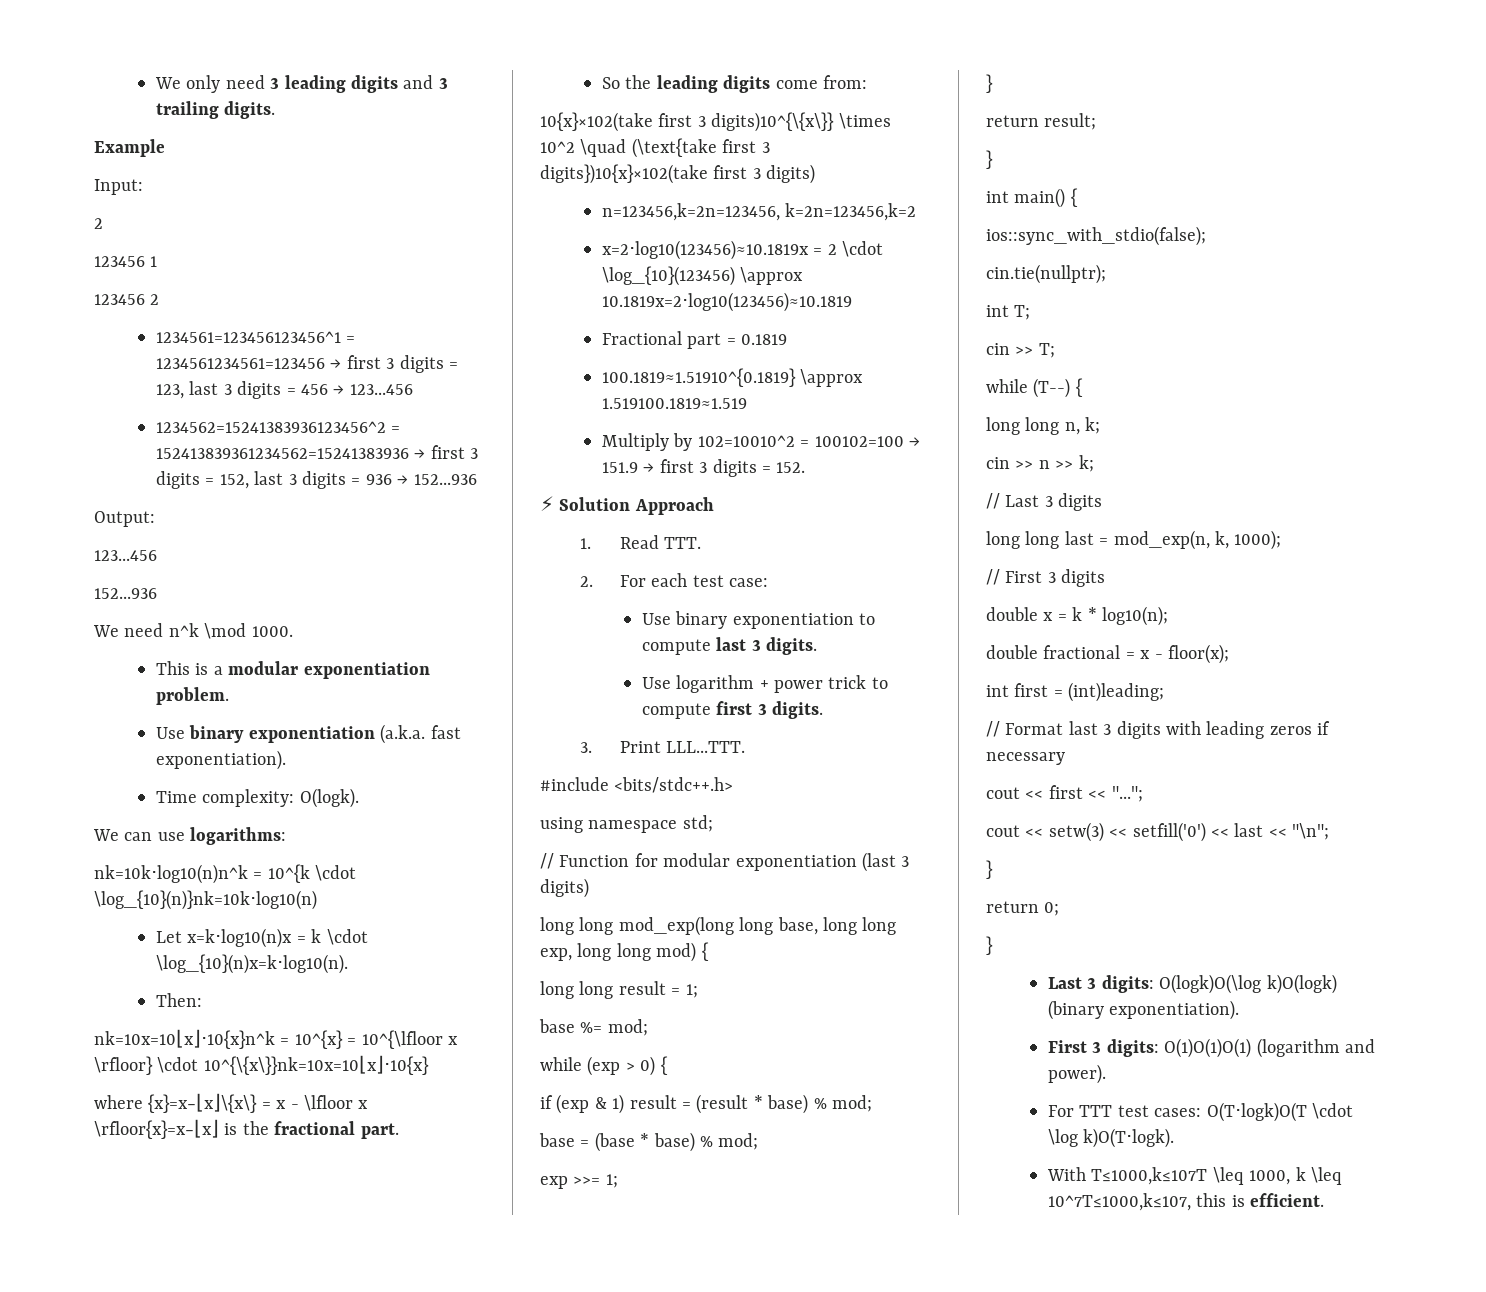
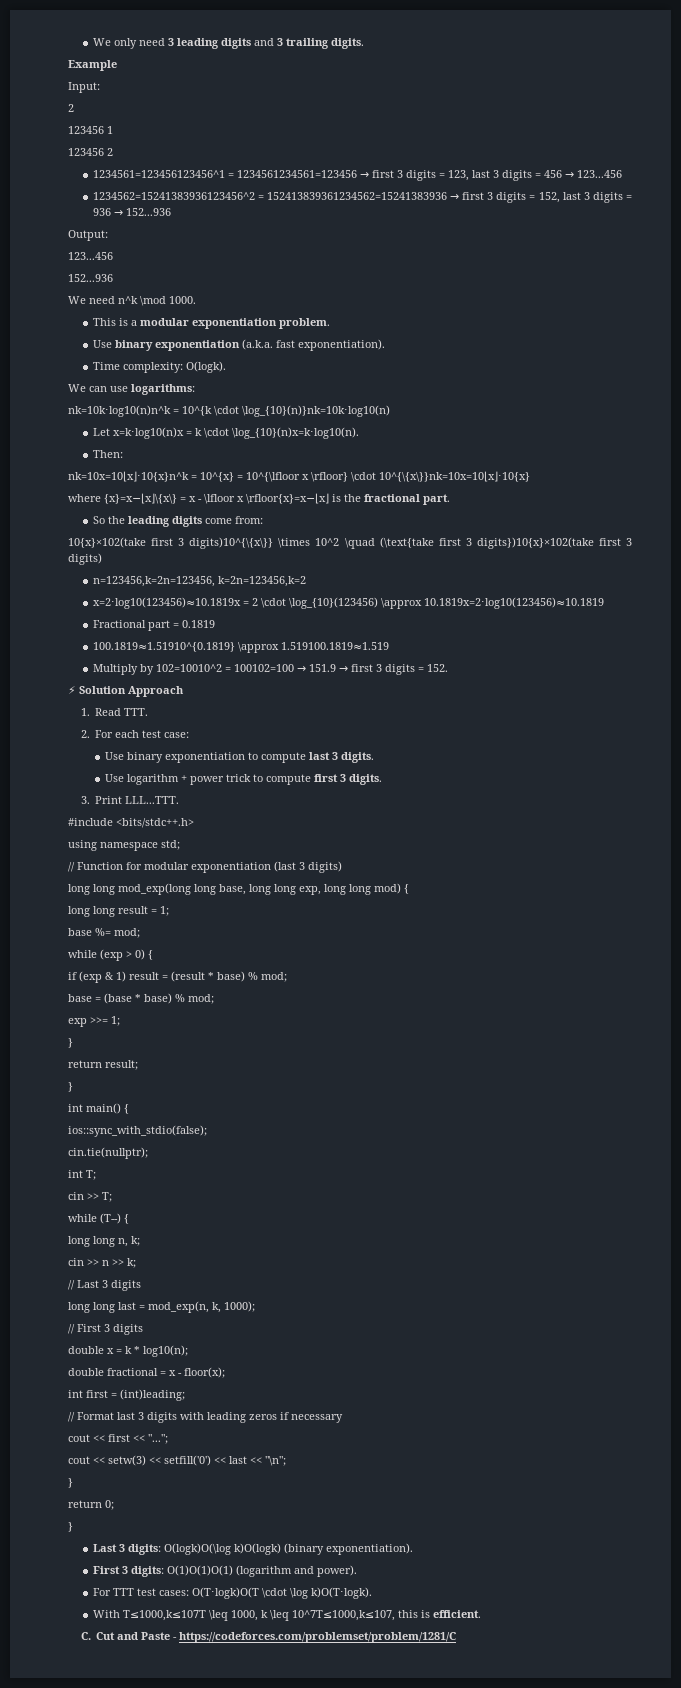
(1325, 1200) none -> [80,1632,457,1643] // C. Cut and Paste - https://codeforces.com/problemset/problem/1281/C

